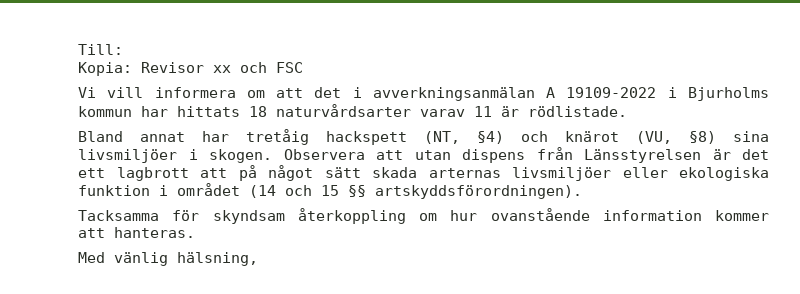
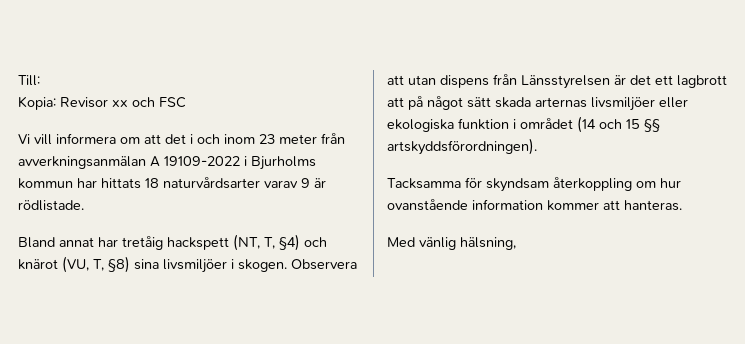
(362, 92) none -> [197,133,345,144] och inom 23 meter från
[474,106,492,117] 11 -> [301,178,310,188] 9
(460, 137) none -> [264,237,275,249] T,
(672, 137) none -> [93,259,104,271] T,

